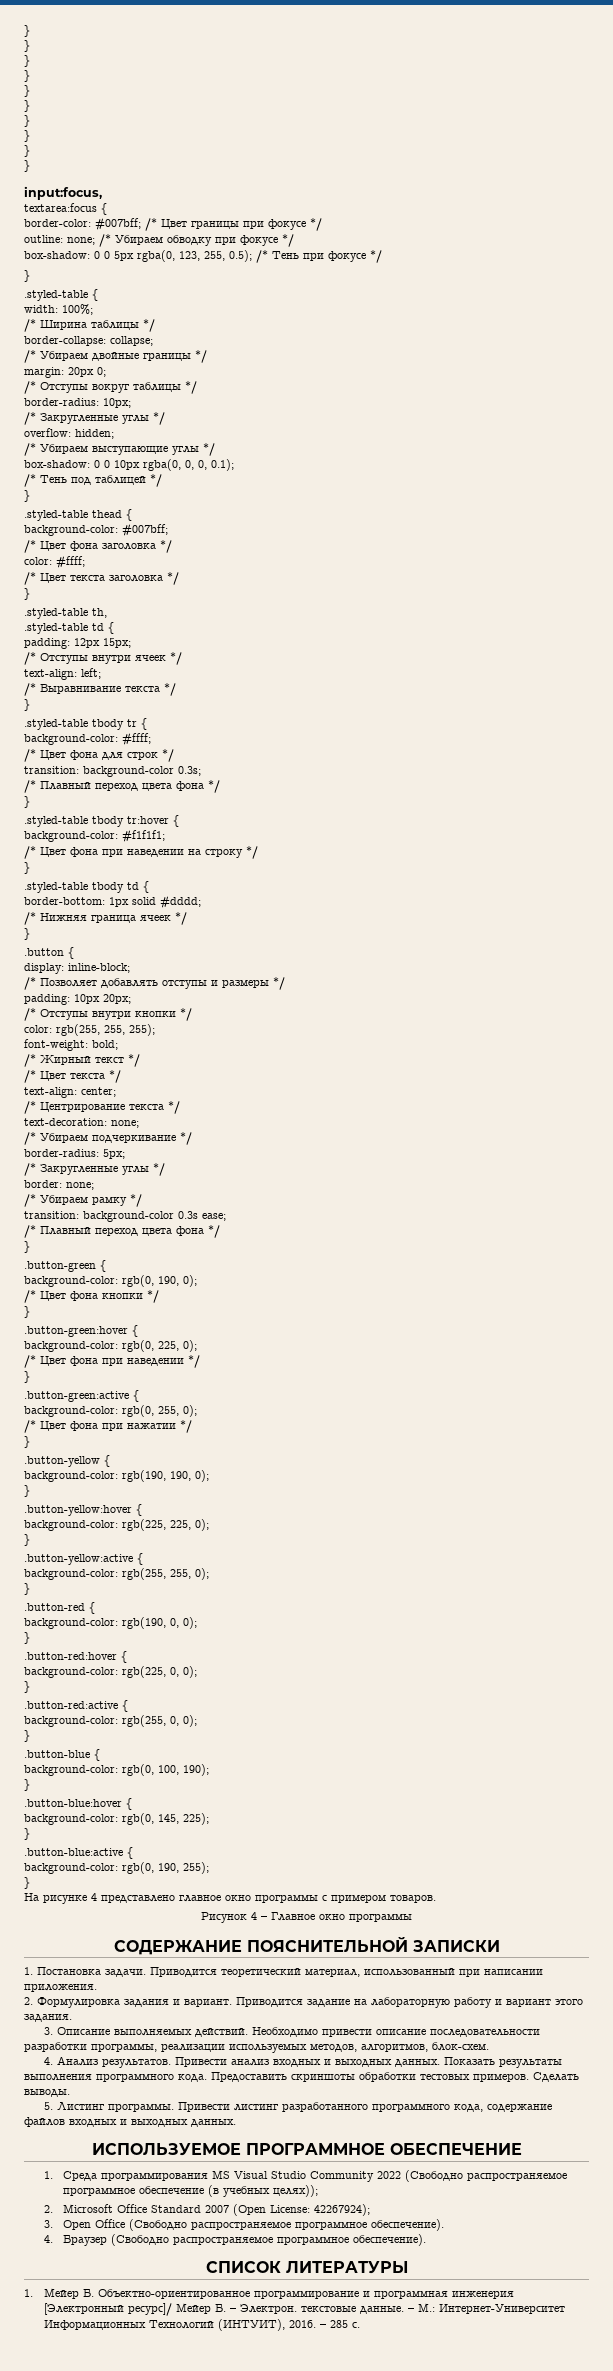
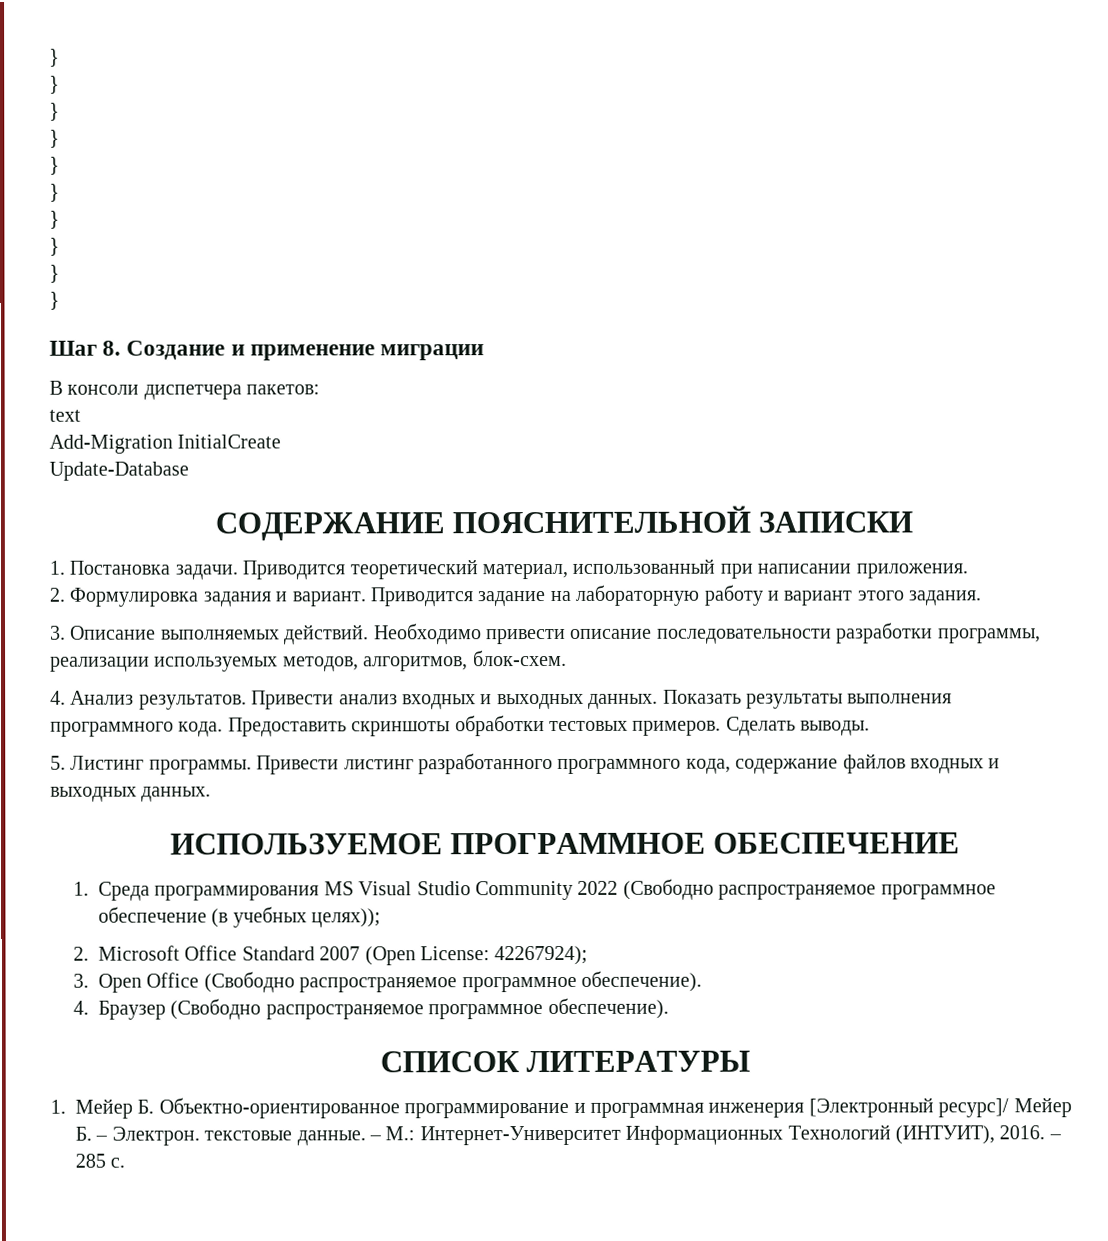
[24,186,102,200] [24,203,107,215] [24,217,322,231] [24,234,294,247] [24,250,382,263] [24,270,30,282] [24,289,98,301] [24,304,93,315] [24,319,155,332] [24,336,153,346] [24,350,207,363] [24,367,106,378] [24,381,197,394] [24,398,131,408] [24,412,165,425] [24,428,114,439] [24,443,215,456] [24,459,234,471] [24,474,162,487] [24,490,30,502] [24,509,132,521] [24,523,168,537] [24,540,172,553] [24,555,85,569] [24,572,179,585] [24,588,30,600] [24,608,107,619] [24,622,114,634] [24,638,131,649] [24,652,182,665] [24,668,101,680] [24,683,176,696] [24,699,30,711] [24,718,147,730] [24,732,151,746] [24,749,174,762] [24,766,201,777] [24,780,220,793] [24,796,30,808] [24,815,179,827] [24,829,165,843] [24,846,258,859] [24,862,30,874] [24,881,149,893] [24,895,201,909] [24,912,187,925] [24,928,30,940] [24,947,74,959] [24,963,130,974] [24,977,285,990] [24,994,131,1005] [24,1008,192,1021] [24,1024,155,1036] [24,1039,118,1051] [24,1054,140,1067] [24,1070,121,1083] [24,1087,116,1098] [24,1101,180,1114] [24,1118,139,1128] [24,1132,192,1145] [24,1149,125,1159] [24,1163,165,1176] [24,1180,94,1190] [24,1194,142,1207] [24,1211,226,1222] [24,1225,220,1238] [24,1241,30,1253] [24,1260,106,1272] [24,1275,197,1287] [24,1290,159,1303] [24,1306,30,1318] [24,1325,138,1337] [24,1340,197,1352] [24,1355,200,1368] [24,1371,30,1383] [24,1390,139,1402] [24,1405,197,1417] [24,1420,192,1433] [24,1436,30,1448] [24,1455,110,1467] [24,1470,209,1482] [24,1485,30,1497] [24,1504,142,1516] [24,1519,209,1531] [24,1534,30,1546] [24,1553,143,1565] [24,1568,209,1580] [24,1583,30,1595] [24,1602,95,1614] [24,1617,197,1629] [24,1632,30,1644] [24,1651,127,1663] [24,1666,197,1678] [24,1681,30,1693] [24,1700,128,1712] [24,1715,197,1727] [24,1730,30,1742] [24,1749,100,1761] [24,1764,209,1776] [24,1779,30,1791] [24,1798,132,1810] [24,1813,209,1825] [24,1828,30,1840] [24,1847,133,1859] [24,1862,209,1874] [24,1877,30,1889] [24,1893,436,1904] [201,1912,412,1923] input:focus, // textarea:focus { // border-color: #007bff; /* Цвет границы при фокусе */ // outline: none; /* Убираем обводку при фокусе */ // box-shadow: 0 0 5px rgba(0, 123, 255, 0.5); /* Тень при фокусе */ // } // .styled-table { // width: 100%; // /* Ширина таблицы */ // border-collapse: collapse; // /* Убираем двойные границы */ // margin: 20px 0; // /* Отступы вокруг таблицы */ // border-radius: 10px; // /* Закругленные углы */ // overflow: hidden; // /* Убираем выступающие углы */ // box-shadow: 0 0 10px rgba(0, 0, 0, 0.1); // /* Тень под таблицей */ // } // .styled-table thead { // background-color: #007bff; // /* Цвет фона заголовка */ // color: #ffff; // /* Цвет текста заголовка */ // } // .styled-table th, // .styled-table td { // padding: 12px 15px; // /* Отступы внутри ячеек */ // text-align: left; // /* Выравнивание текста */ // } // .styled-table tbody tr { // background-color: #ffff; // /* Цвет фона для строк */ // transition: background-color 0.3s; // /* Плавный переход цвета фона */ // } // .styled-table tbody tr:hover { // background-color: #f1f1f1; // /* Цвет фона при наведении на строку */ // } // .styled-table tbody td { // border-bottom: 1px solid #dddd; // /* Нижняя граница ячеек */ // } // .button { // display: inline-block; // /* Позволяет добавлять отступы и размеры */ // padding: 10px 20px; // /* Отступы внутри кнопки */ // color: rgb(255, 255, 255); // font-weight: bold; // /* Жирный текст */ // /* Цвет текста */ // text-align: center; // /* Центрирование текста */ // text-decoration: none; // /* Убираем подчеркивание */ // border-radius: 5px; // /* Закругленные углы */ // border: none; // /* Убираем рамку */ // transition: background-color 0.3s ease; // /* Плавный переход цвета фона */ // } // .button-green { // background-color: rgb(0, 190, 0); // /* Цвет фона кнопки */ // } // .button-green:hover { // background-color: rgb(0, 225, 0); // /* Цвет фона при наведении */ // } // .button-green:active { // background-color: rgb(0, 255, 0); // /* Цвет фона при нажатии */ // } // .button-yellow { // background-color: rgb(190, 190, 0); // } // .button-yellow:hover { // background-color: rgb(225, 225, 0); // } // .button-yellow:active { // background-color: rgb(255, 255, 0); // } // .button-red { // background-color: rgb(190, 0, 0); // } // .button-red:hover { // background-color: rgb(225, 0, 0); // } // .button-red:active { // background-color: rgb(255, 0, 0); // } // .button-blue { // background-color: rgb(0, 100, 190); // } // .button-blue:hover { // background-color: rgb(0, 145, 225); // } // .button-blue:active { // background-color: rgb(0, 190, 255); // } // На рисунке 4 представлено главное окно программы с примером товаров. // Рисунок 4 – Главное окно программы -> [49,340,485,361] [49,380,321,400] [49,409,81,422] [49,434,282,454] [49,461,189,481] Шаг 8. Создание и применение миграции // В консоли диспетчера пакетов: // text // Add-Migration InitialCreate // Update-Database

